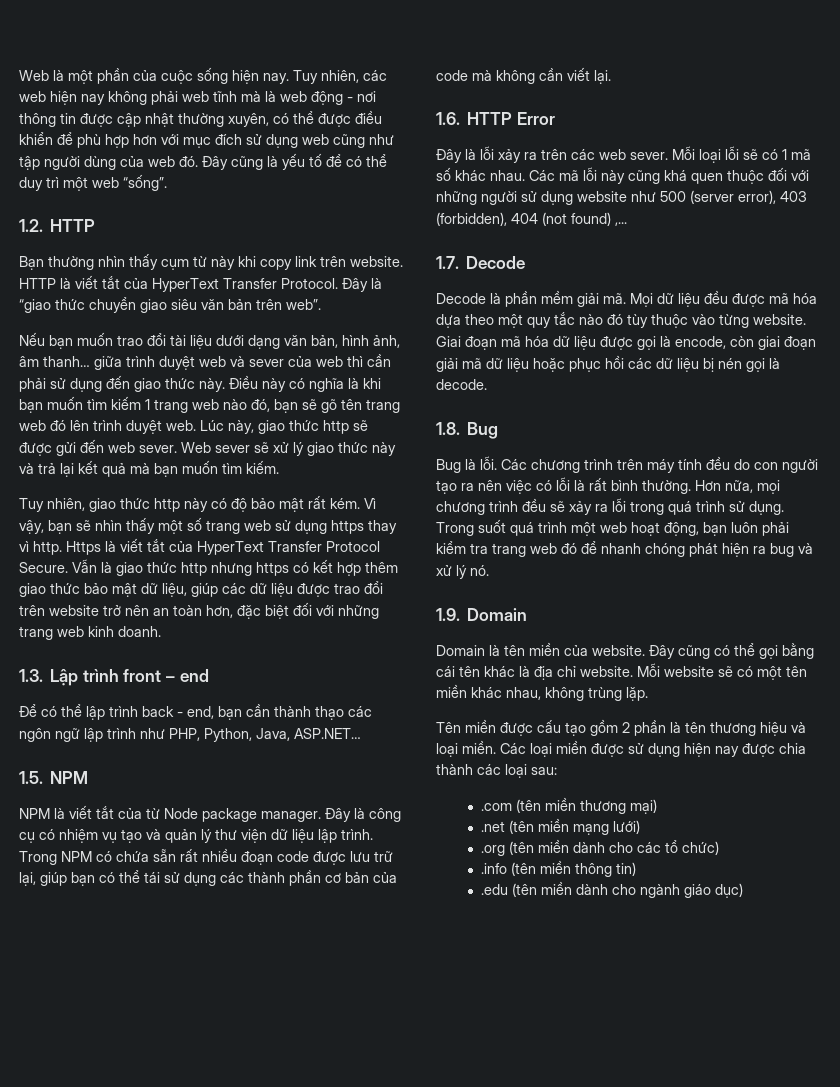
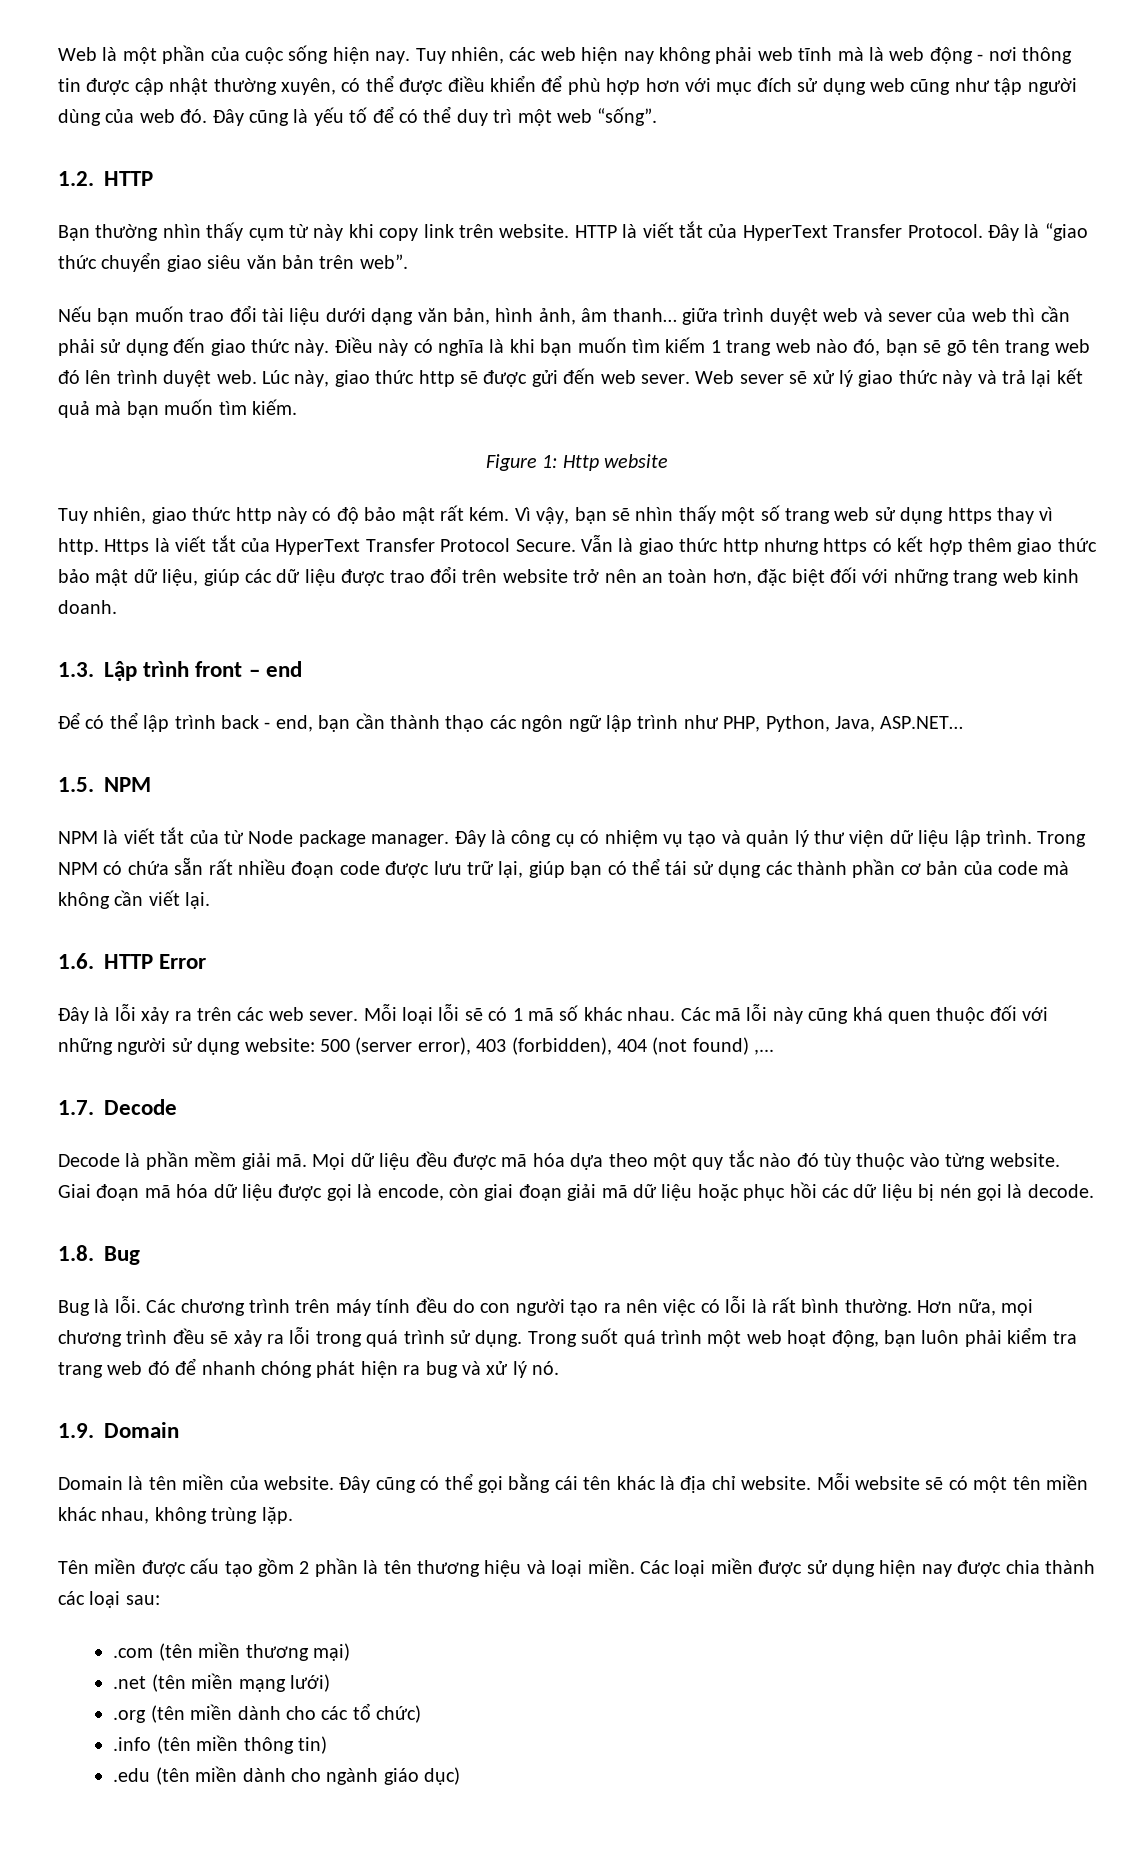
(279, 467) none -> [485,454,669,471] // Figure 1: Http website
[577,191,656,202] website như -> [244,1038,315,1052] website:

